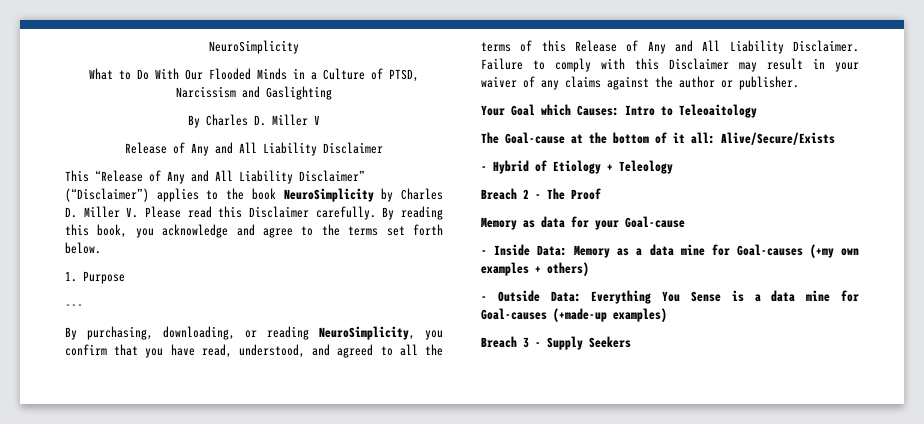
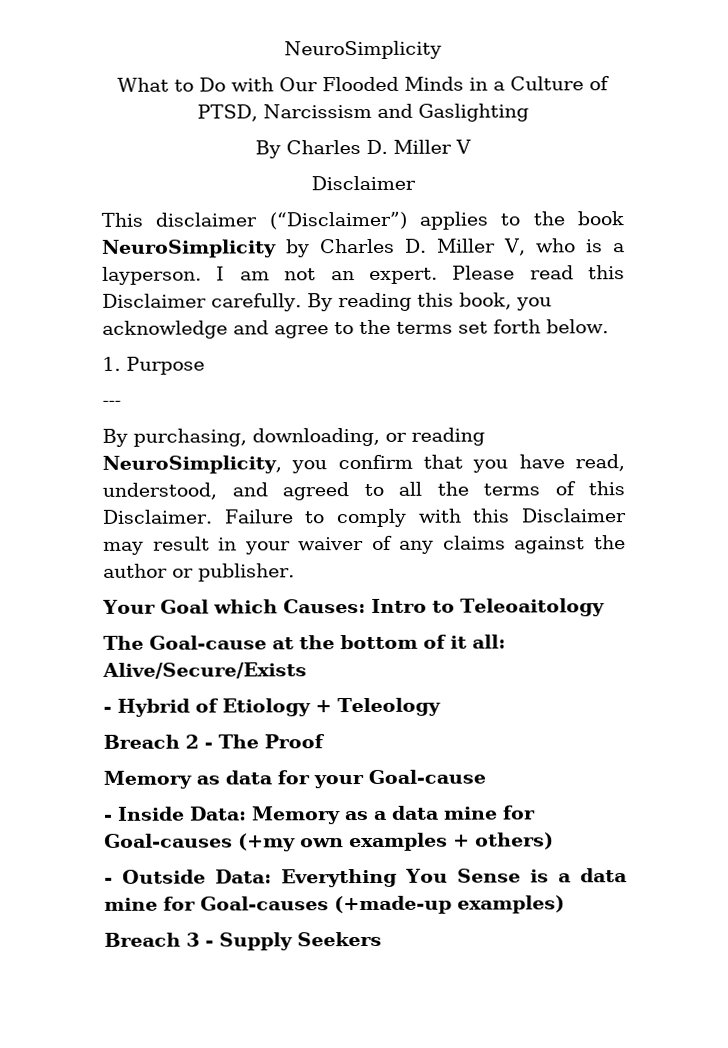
[155,68,179,79] With -> [231,77,274,92] with
[125,142,383,156] [65,170,365,184] Release of Any and All Liability Disclaimer // This “Release of Any and All Liability Disclaimer” -> [310,175,416,191] [101,212,258,227] Disclaimer // This disclaimer
[126,207,139,218] V. -> [504,238,625,256] [102,266,438,285] V, who is a layperson. I am not an expert.
[575,40,784,54] Release of Any and All Liability -> (625, 488) none

